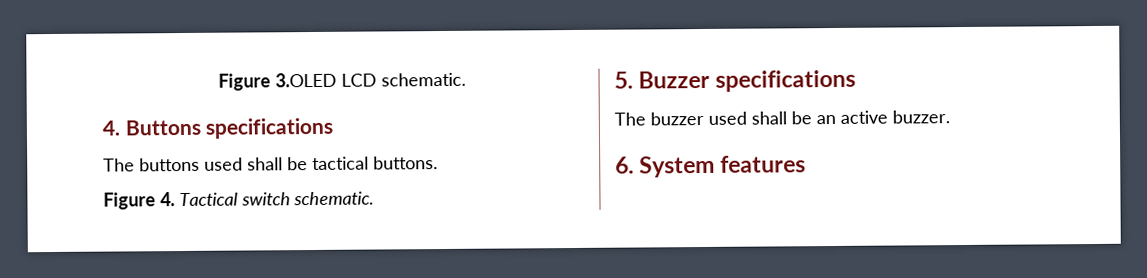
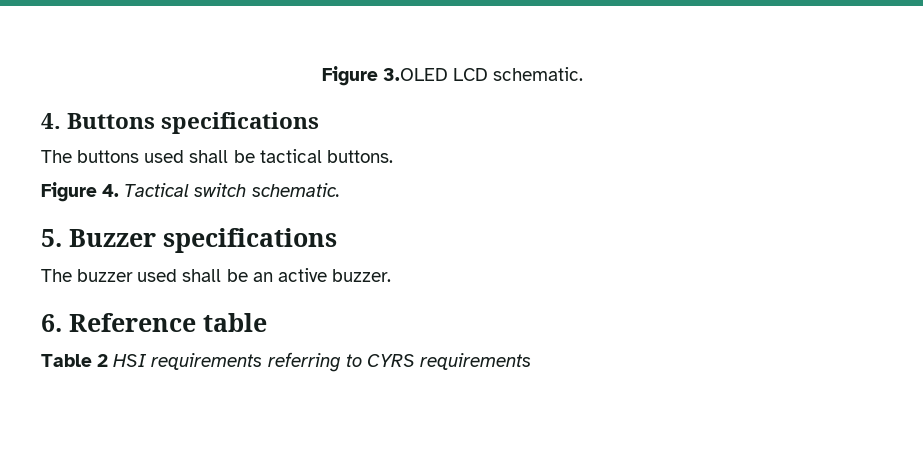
[639,155,807,178] System features -> [69,313,267,332] [41,352,531,372] Reference table // Table 2 HSI requirements referring to CYRS requirements

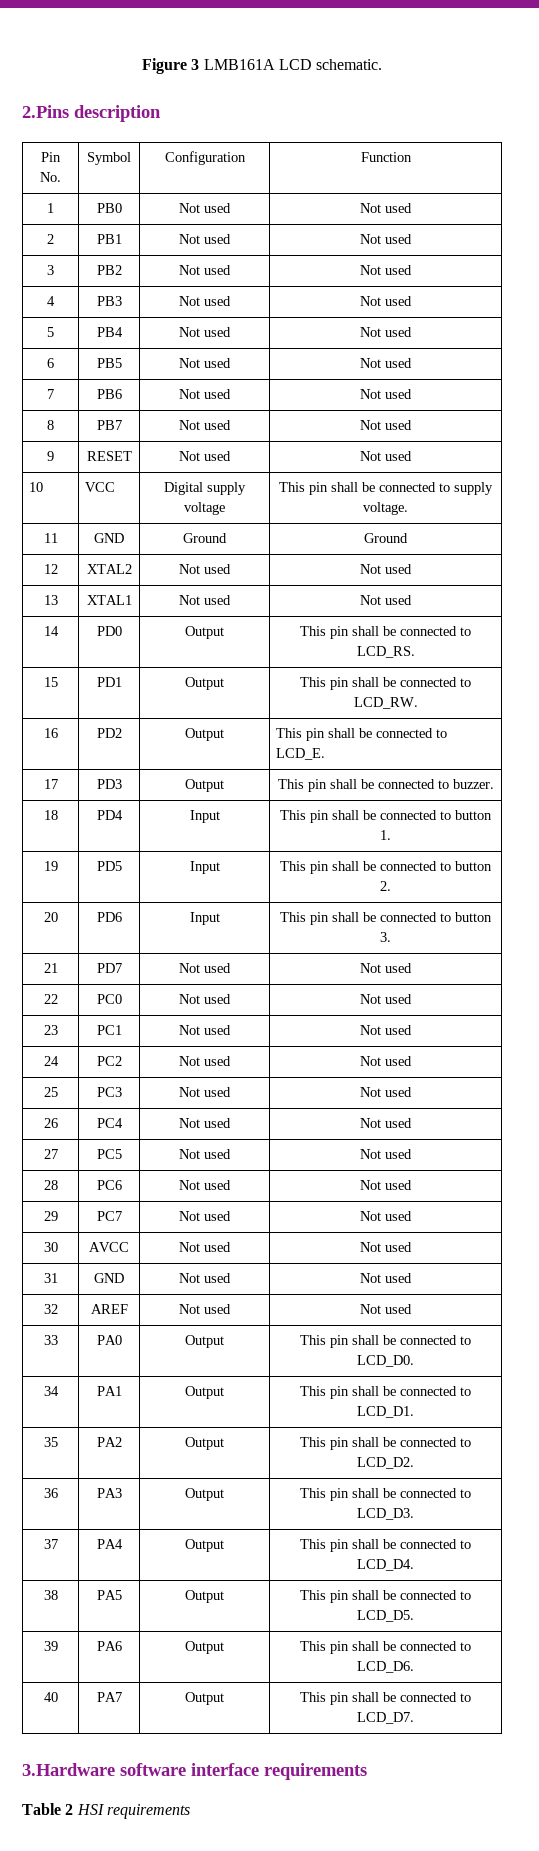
[321,66,448,86] Figure 3.OLED -> [141,58,275,74] Figure 3 LMB161A
[41,112,320,134] [41,149,393,163] [41,182,340,202] [41,228,337,253] [41,268,391,282] [41,313,267,332] 4. Buttons specifications // The buttons used shall be tactical buttons. // Figure 4. Tactical switch schematic. // 5. Buzzer specifications // The buzzer used shall be an active buzzer. // 6. Reference table -> [22,105,161,122] [41,152,61,162] [40,172,61,182] [87,152,131,165] [164,151,246,165] [360,152,412,162] [47,203,54,213] [96,203,122,213] [179,203,231,213] [359,203,412,213] [47,234,54,244] [96,234,122,244] [179,234,231,244] [359,234,412,244] [47,265,54,275] [96,265,122,275] [179,265,231,275] [359,265,412,275] [47,296,55,306] [96,296,122,306] [179,296,231,306] [359,296,412,306] [47,327,54,337] [96,327,123,337] [179,327,231,337] [359,327,412,337] [47,358,54,368] [96,358,122,368] [179,358,231,368] [359,358,412,368] [47,389,54,399] [96,389,122,399] [179,389,231,399] [359,389,412,399] [47,420,54,430] [96,420,122,430] [179,420,231,430] [359,420,412,430] [47,451,54,461] [86,451,132,461] [179,451,231,461] [359,451,412,461] [29,482,44,492] [85,482,116,492] [164,482,246,495] [184,502,225,515] [279,482,493,495] [362,502,408,515] [43,533,58,543] [94,533,124,543] [183,533,227,543] [363,533,408,543] [43,564,58,574] [86,564,132,574] [179,564,231,574] [359,564,412,574] [43,595,58,605] [86,595,132,605] [179,595,231,605] [359,595,412,605] [43,626,59,636] [96,626,122,636] [185,626,224,639] [299,626,471,639] [356,646,415,658] [43,677,58,687] [96,677,122,687] [185,677,224,690] [299,677,471,690] [353,697,418,709] [43,728,58,738] [96,728,122,738] [185,728,224,741] [276,728,448,741] [276,748,326,760] [43,779,58,789] [96,779,122,789] [185,779,224,792] [277,779,494,792] [43,810,58,820] [96,810,123,820] [189,810,220,823] [280,810,492,823] [379,830,391,840] [43,861,58,871] [96,861,122,871] [189,861,220,874] [280,861,492,874] [379,881,391,891] [43,912,58,922] [96,912,122,922] [189,912,220,925] [280,912,492,925] [379,932,391,942] [43,963,58,973] [96,963,122,973] [179,963,231,973] [359,963,412,973] [43,994,58,1004] [96,994,122,1004] [179,994,231,1004] [359,994,412,1004] [43,1025,58,1035] [96,1025,122,1035] [179,1025,231,1035] [359,1025,412,1035] [43,1056,59,1066] [96,1056,122,1066] [179,1056,231,1066] [359,1056,412,1066] [43,1087,58,1097] [96,1087,122,1097] [179,1087,231,1097] [359,1087,412,1097] [43,1118,58,1128] [96,1118,123,1128] [179,1118,231,1128] [359,1118,412,1128] [43,1149,58,1159] [96,1149,122,1159] [179,1149,231,1159] [359,1149,412,1159] [43,1180,58,1190] [96,1180,122,1190] [179,1180,231,1190] [359,1180,412,1190] [43,1211,58,1221] [96,1211,122,1221] [179,1211,231,1221] [359,1211,412,1221] [43,1242,58,1252] [89,1242,129,1252] [179,1242,231,1252] [359,1242,412,1252] [43,1273,58,1283] [94,1273,124,1283] [179,1273,231,1283] [359,1273,412,1283] [43,1304,58,1314] [90,1304,128,1314] [179,1304,231,1314] [359,1304,412,1314] [43,1335,58,1345] [96,1335,122,1345] [185,1335,224,1348] [299,1335,471,1348] [356,1355,414,1367] [43,1386,59,1396] [96,1386,122,1396] [185,1386,224,1399] [299,1386,471,1399] [356,1406,414,1418] [43,1437,58,1447] [96,1437,122,1447] [185,1437,224,1450] [299,1437,471,1450] [356,1457,414,1469] [43,1488,58,1498] [96,1488,122,1498] [185,1488,224,1501] [299,1488,471,1501] [356,1508,414,1520] [43,1539,58,1549] [96,1539,123,1549] [185,1539,224,1552] [299,1539,471,1552] [356,1559,414,1571] [43,1590,58,1600] [96,1590,122,1600] [185,1590,224,1603] [299,1590,471,1603] [356,1610,414,1622] [43,1641,58,1651] [96,1641,122,1651] [185,1641,224,1654] [299,1641,471,1654] [356,1661,414,1673] [43,1692,58,1702] [96,1692,122,1702] [185,1692,224,1705] [299,1692,471,1705] [356,1712,414,1724] [22,1763,367,1780] 2.Pins description // Pin No. | Symbol | Configuration | Function // 1 | PB0 | Not used | Not used // 2 | PB1 | Not used | Not used // 3 | PB2 | Not used | Not used // 4 | PB3 | Not used | Not used // 5 | PB4 | Not used | Not used // 6 | PB5 | Not used | Not used // 7 | PB6 | Not used | Not used // 8 | PB7 | Not used | Not used // 9 | RESET | Not used | Not used // 10 | VCC | Digital supply voltage | This pin shall be connected to supply voltage. // 11 | GND | Ground | Ground // 12 | XTAL2 | Not used | Not used // 13 | XTAL1 | Not used | Not used // 14 | PD0 | Output | This pin shall be connected to LCD_RS. // 15 | PD1 | Output | This pin shall be connected to LCD_RW. // 16 | PD2 | Output | This pin shall be connected to LCD_E. // 17 | PD3 | Output | This pin shall be connected to buzzer. // 18 | PD4 | Input | This pin shall be connected to button 1. // 19 | PD5 | Input | This pin shall be connected to button 2. // 20 | PD6 | Input | This pin shall be connected to button 3. // 21 | PD7 | Not used | Not used // 22 | PC0 | Not used | Not used // 23 | PC1 | Not used | Not used // 24 | PC2 | Not used | Not used // 25 | PC3 | Not used | Not used // 26 | PC4 | Not used | Not used // 27 | PC5 | Not used | Not used // 28 | PC6 | Not used | Not used // 29 | PC7 | Not used | Not used // 30 | AVCC | Not used | Not used // 31 | GND | Not used | Not used // 32 | AREF | Not used | Not used // 33 | PA0 | Output | This pin shall be connected to LCD_D0. // 34 | PA1 | Output | This pin shall be connected to LCD_D1. // 35 | PA2 | Output | This pin shall be connected to LCD_D2. // 36 | PA3 | Output | This pin shall be connected to LCD_D3. // 37 | PA4 | Output | This pin shall be connected to LCD_D4. // 38 | PA5 | Output | This pin shall be connected to LCD_D5. // 39 | PA6 | Output | This pin shall be connected to LCD_D6. // 40 | PA7 | Output | This pin shall be connected to LCD_D7. // 3.Hardware software interface requirements
[267,352,531,372] referring to CYRS requirements -> (190, 1811) none

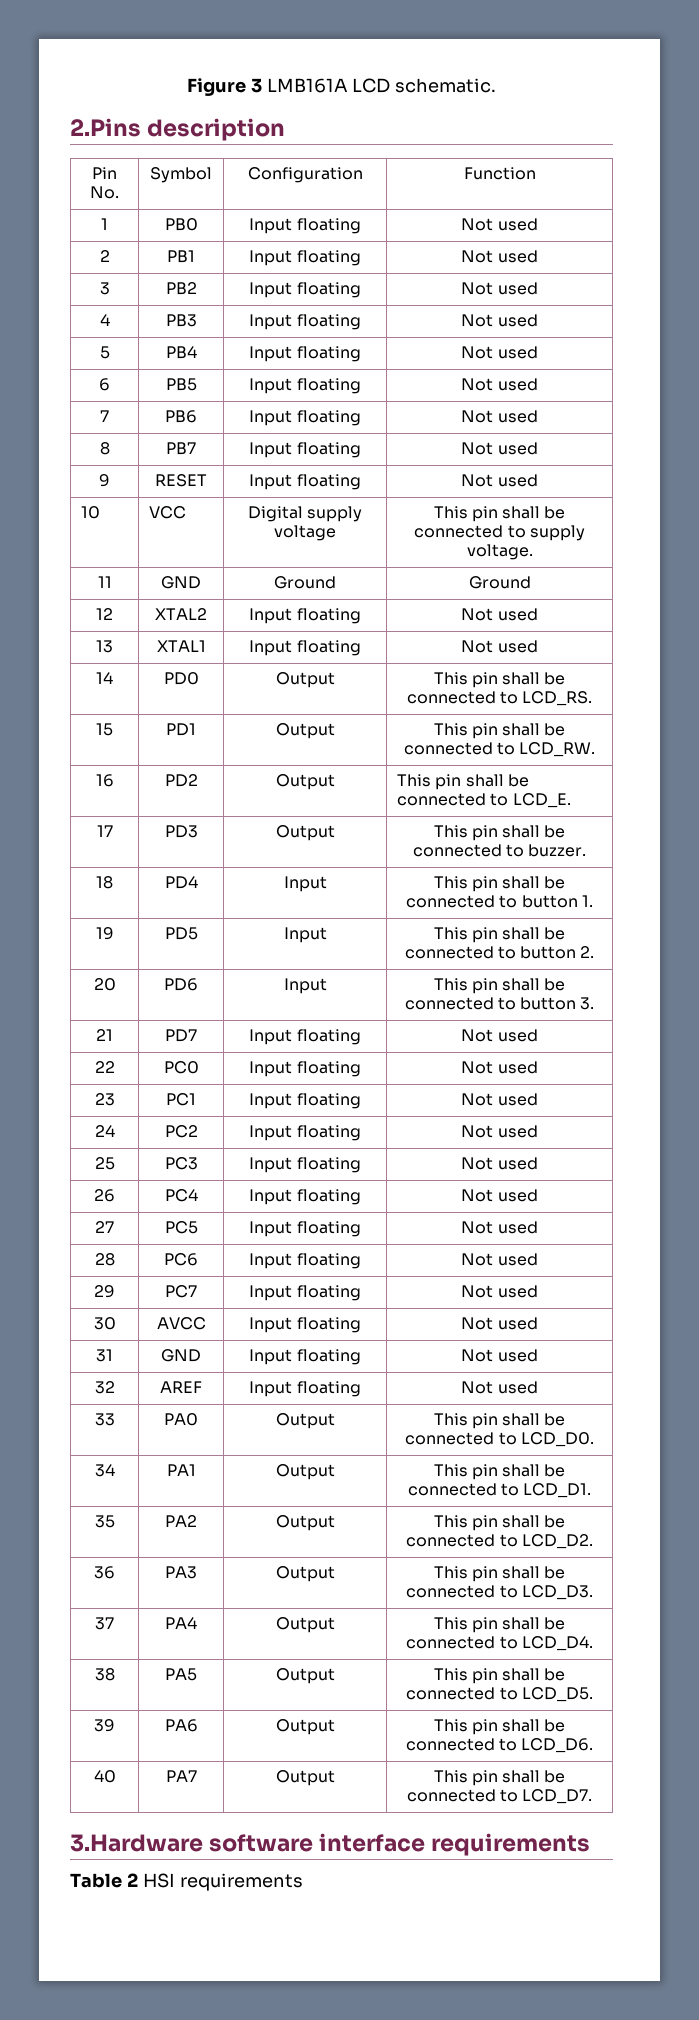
[179,203,231,213] Not used -> [249,218,361,234] Input floating
[179,234,231,244] Not used -> [249,250,361,266] Input floating
[179,265,231,275] Not used -> [249,282,361,298] Input floating
[179,296,231,306] Not used -> [249,314,361,330] Input floating
[179,327,231,337] Not used -> [249,346,361,362] Input floating
[179,358,231,368] Not used -> [249,378,361,394] Input floating
[179,389,231,399] Not used -> [249,410,361,426] Input floating
[179,420,231,430] Not used -> [249,442,361,458] Input floating
[179,451,231,461] Not used -> [249,474,361,490] Input floating
[179,564,231,574] Not used -> [249,608,361,624] Input floating
[179,595,231,605] Not used -> [249,640,361,656] Input floating
[179,963,231,973] Not used -> [249,1029,361,1045] Input floating
[179,994,231,1004] Not used -> [249,1061,361,1077] Input floating
[179,1025,231,1035] Not used -> [249,1093,361,1109] Input floating
[179,1056,231,1066] Not used -> [249,1125,361,1141] Input floating
[179,1087,231,1097] Not used -> [249,1157,361,1173] Input floating
[179,1118,231,1128] Not used -> [249,1189,361,1205] Input floating
[179,1149,231,1159] Not used -> [249,1221,361,1237] Input floating
[179,1180,231,1190] Not used -> [249,1253,361,1269] Input floating
[179,1211,231,1221] Not used -> [249,1285,361,1301] Input floating
[179,1242,231,1252] Not used -> [249,1317,361,1333] Input floating
[179,1273,231,1283] Not used -> [249,1349,361,1365] Input floating
[179,1304,231,1314] Not used -> [249,1381,361,1397] Input floating

